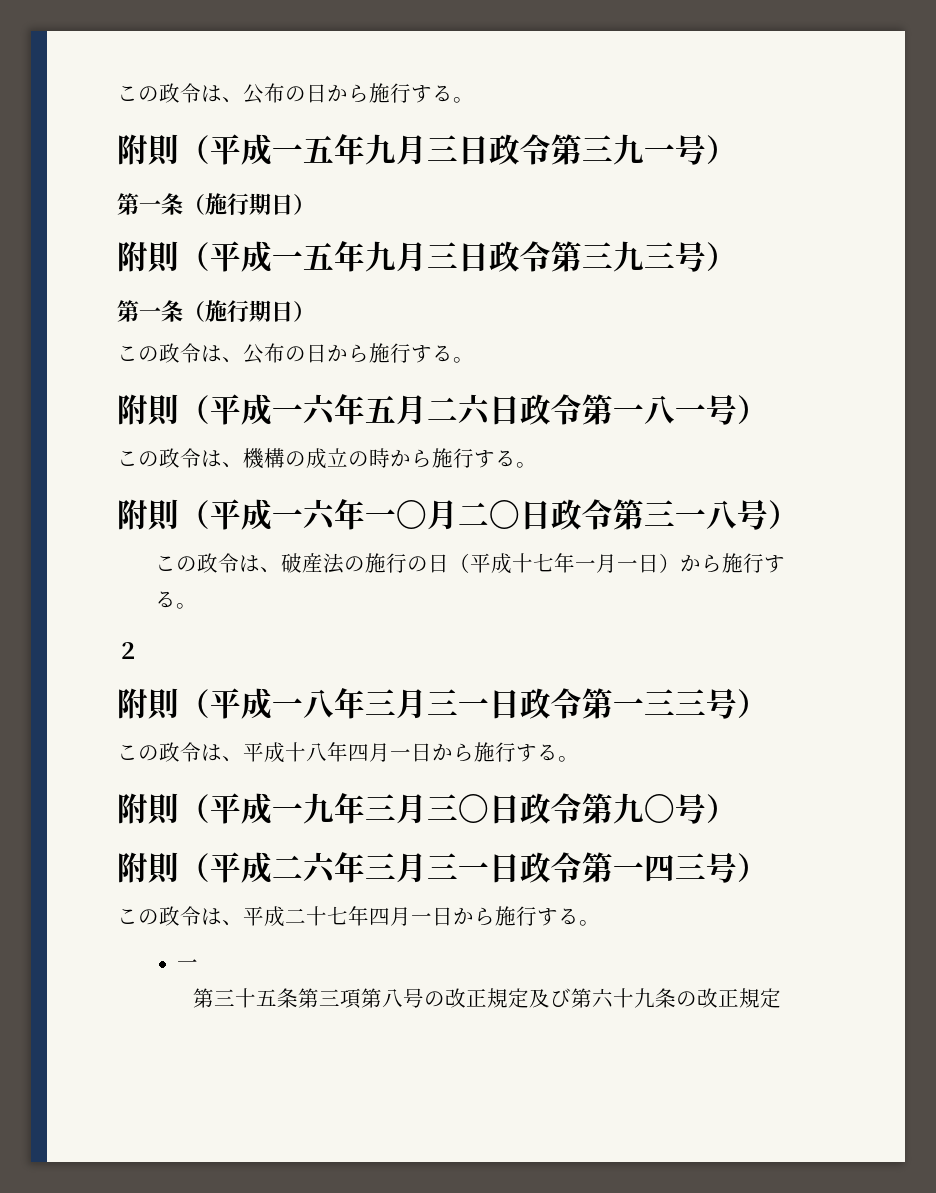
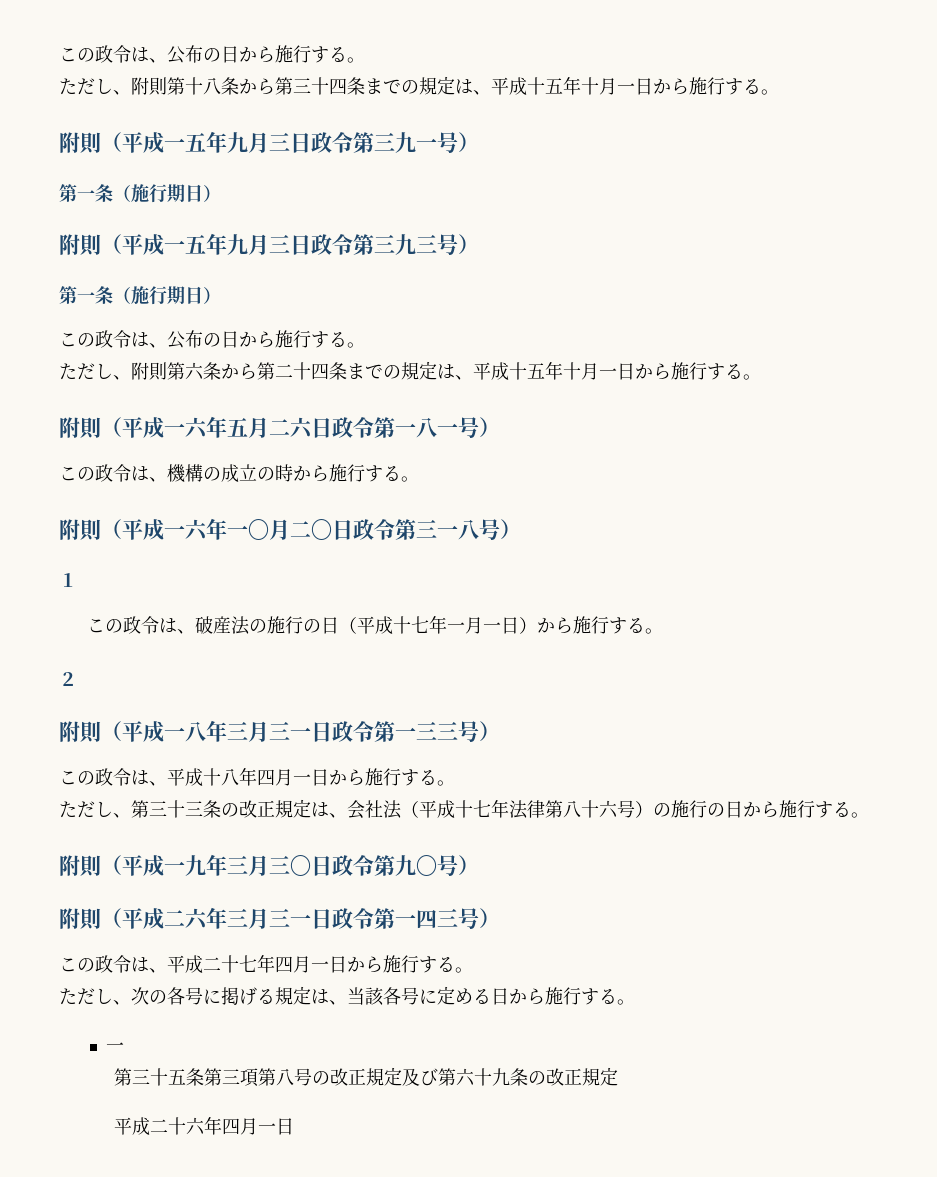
[117,83,474,104] この政令は、公布の日から施行する。 -> [59,45,365,64] [59,76,779,96] この政令は、公布の日から施行する。 // ただし、附則第十八条から第三十四条までの規定は、平成十五年十月一日から施行する。
(474, 360) none -> [59,361,761,381] // ただし、附則第六条から第二十四条までの規定は、平成十五年十月一日から施行する。
(799, 514) none -> [59,573,77,587] // １
(579, 759) none -> [59,799,869,819] // ただし、第三十三条の改正規定は、会社法（平成十七年法律第八十六号）の施行の日から施行する。
(600, 923) none -> [59,986,635,1006] // ただし、次の各号に掲げる規定は、当該各号に定める日から施行する。
(781, 998) none -> [114,1116,295,1135] // 平成二十六年四月一日

